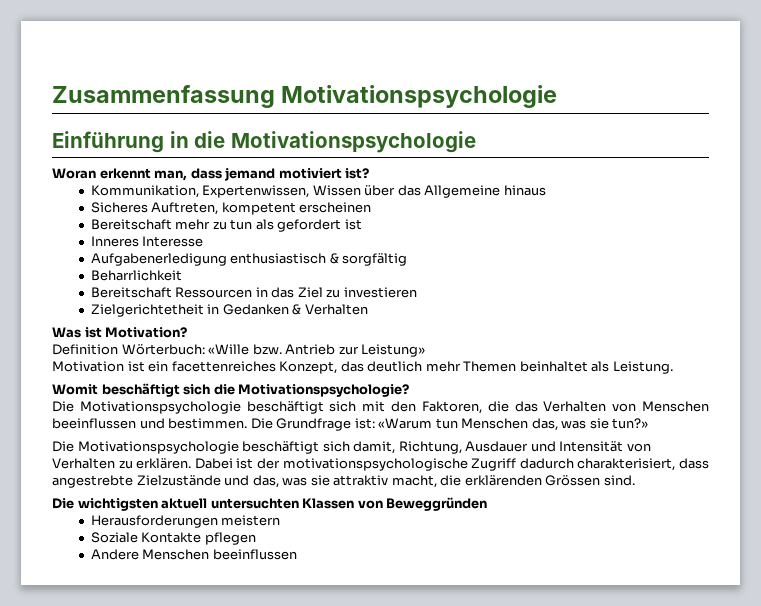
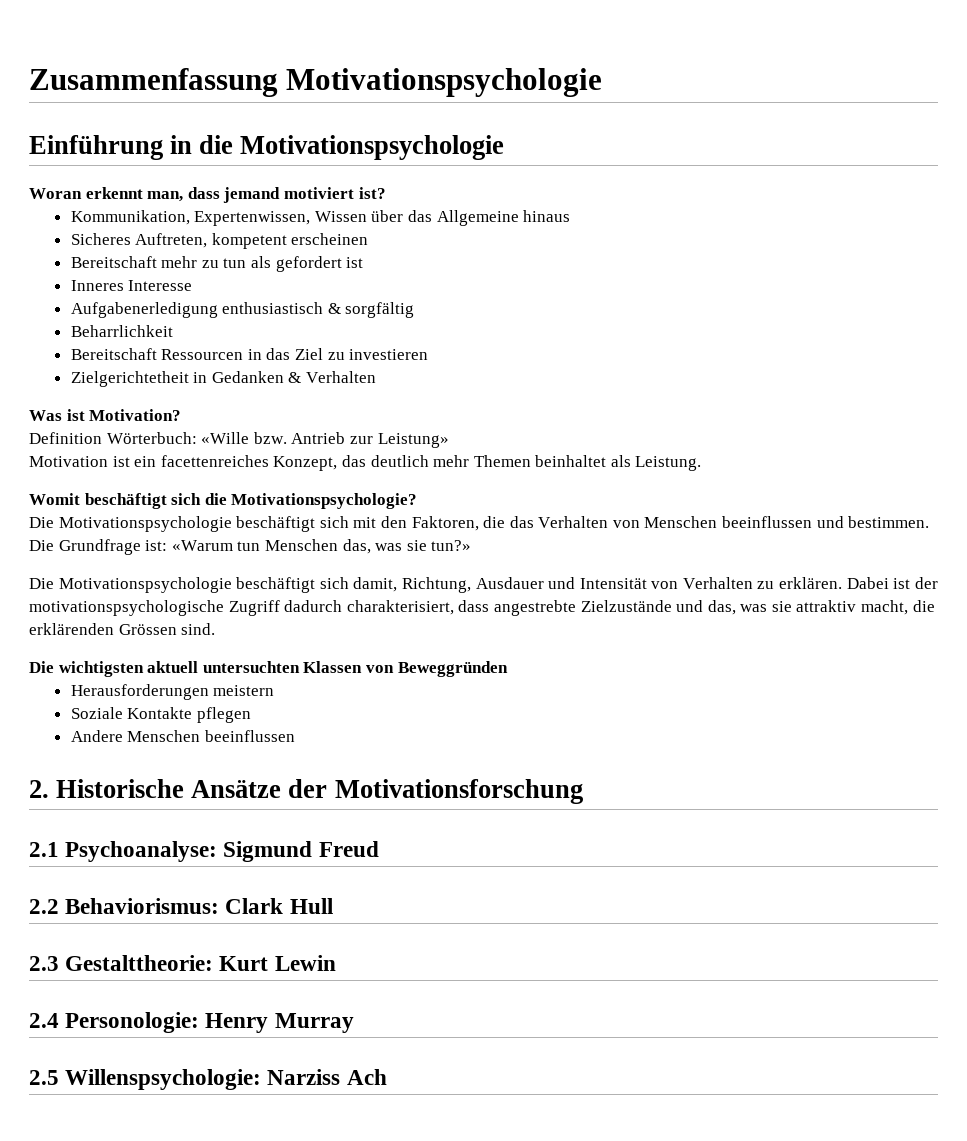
(297, 554) none -> [29,779,583,804] [29,841,379,862] [29,898,333,914] [29,955,336,971] [29,1012,354,1033] [29,1069,387,1090] // 2. Historische Ansätze der Motivationsforschung // 2.1 Psychoanalyse: Sigmund Freud // 2.2 Behaviorismus: Clark Hull // 2.3 Gestalttheorie: Kurt Lewin // 2.4 Personologie: Henry Murray // 2.5 Willenspsychologie: Narziss Ach

